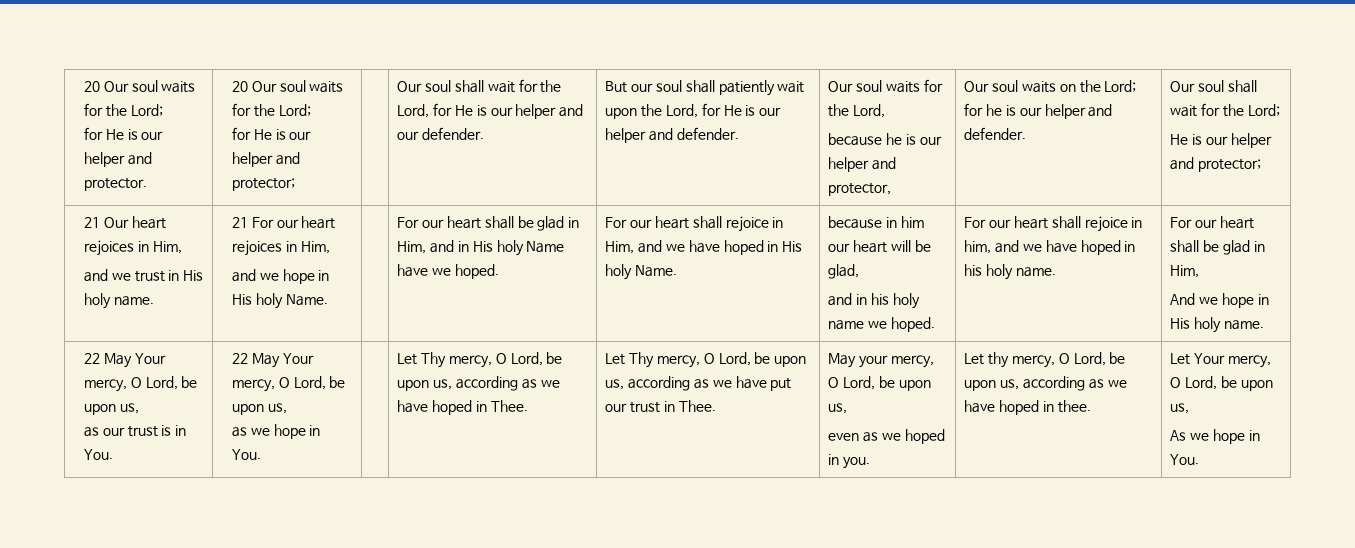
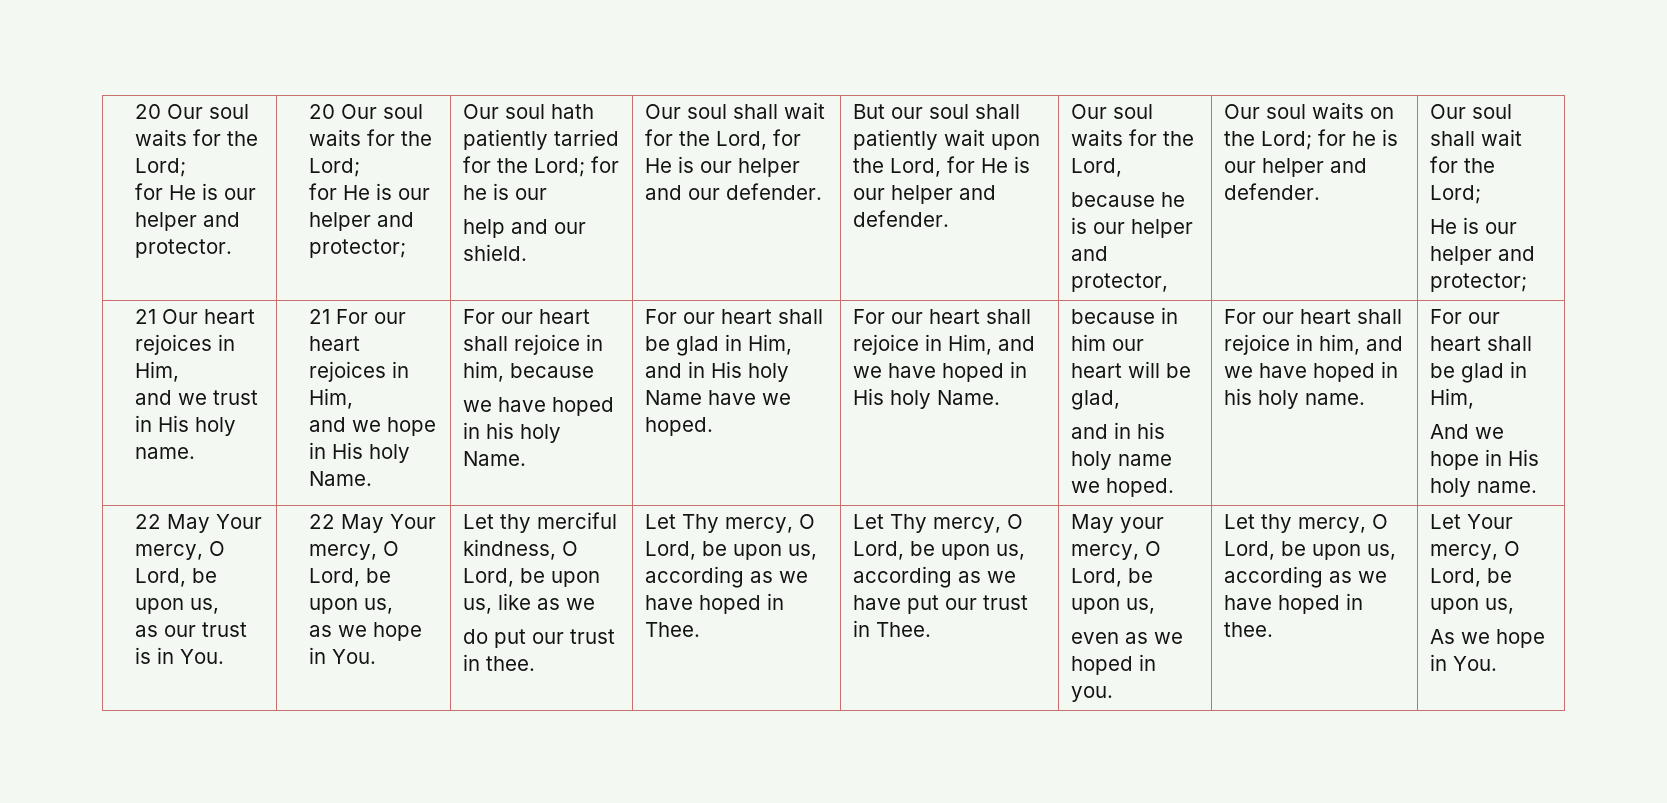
(296, 184) none -> [463,104,595,119] [463,129,620,150] [463,156,620,177] [463,183,548,200] [463,219,587,238] [463,244,528,261] Our soul hath patiently tarried for the Lord; for he is our // help and our shield.
(328, 300) none -> [463,309,591,324] [463,334,604,355] [463,361,595,382] [463,397,615,416] [463,422,562,443] [463,451,527,466] For our heart shall rejoice in him, because // we have hoped in his holy Name.
(262, 454) none -> [463,512,618,533] [463,539,579,560] [463,568,601,587] [463,593,596,614] [463,629,616,648] [463,654,536,671] Let thy merciful kindness, O Lord, be upon us, like as we // do put our trust in thee.

